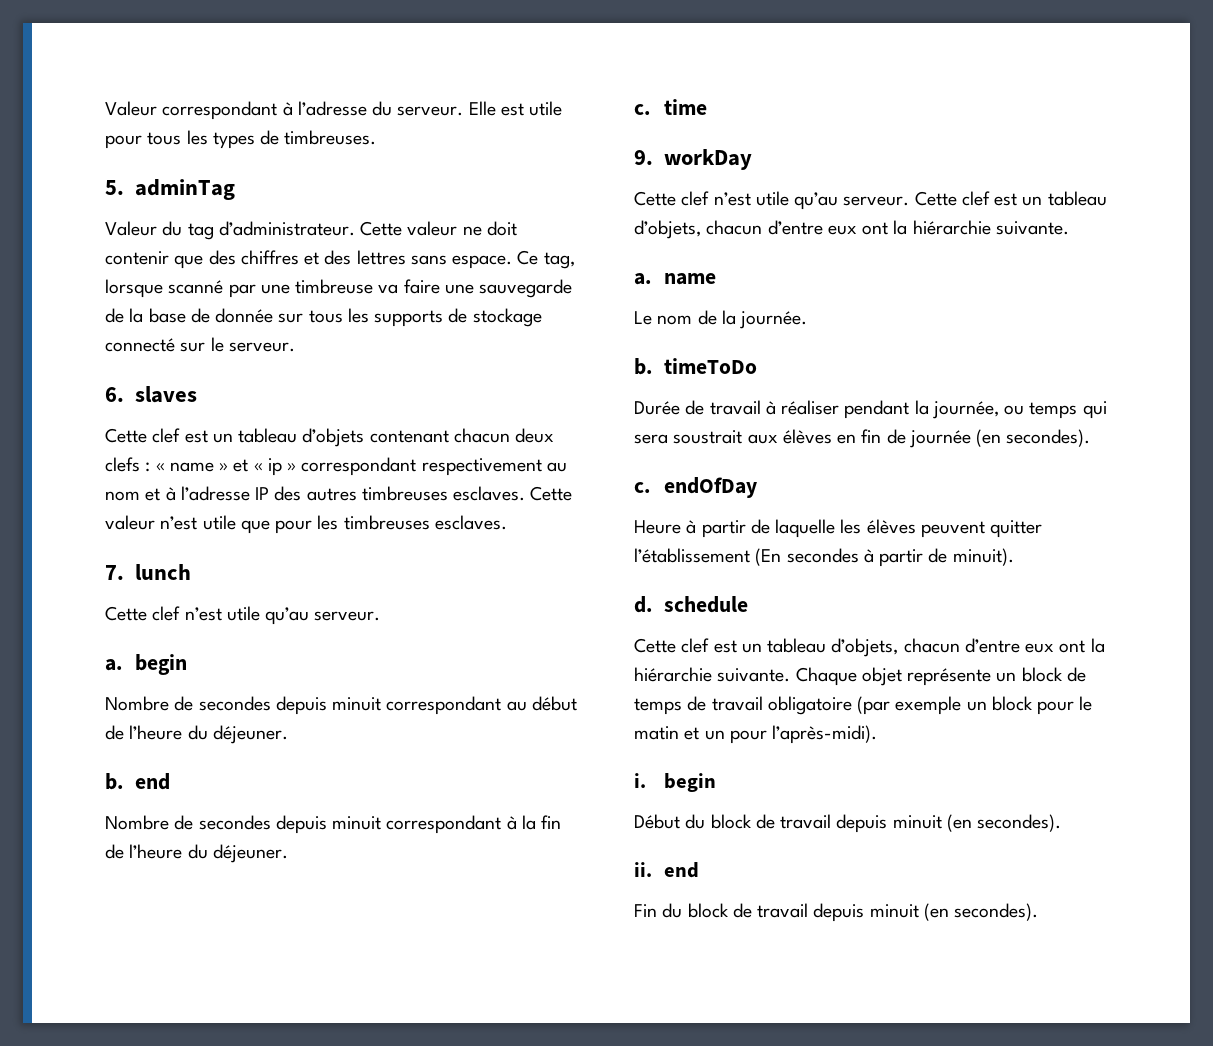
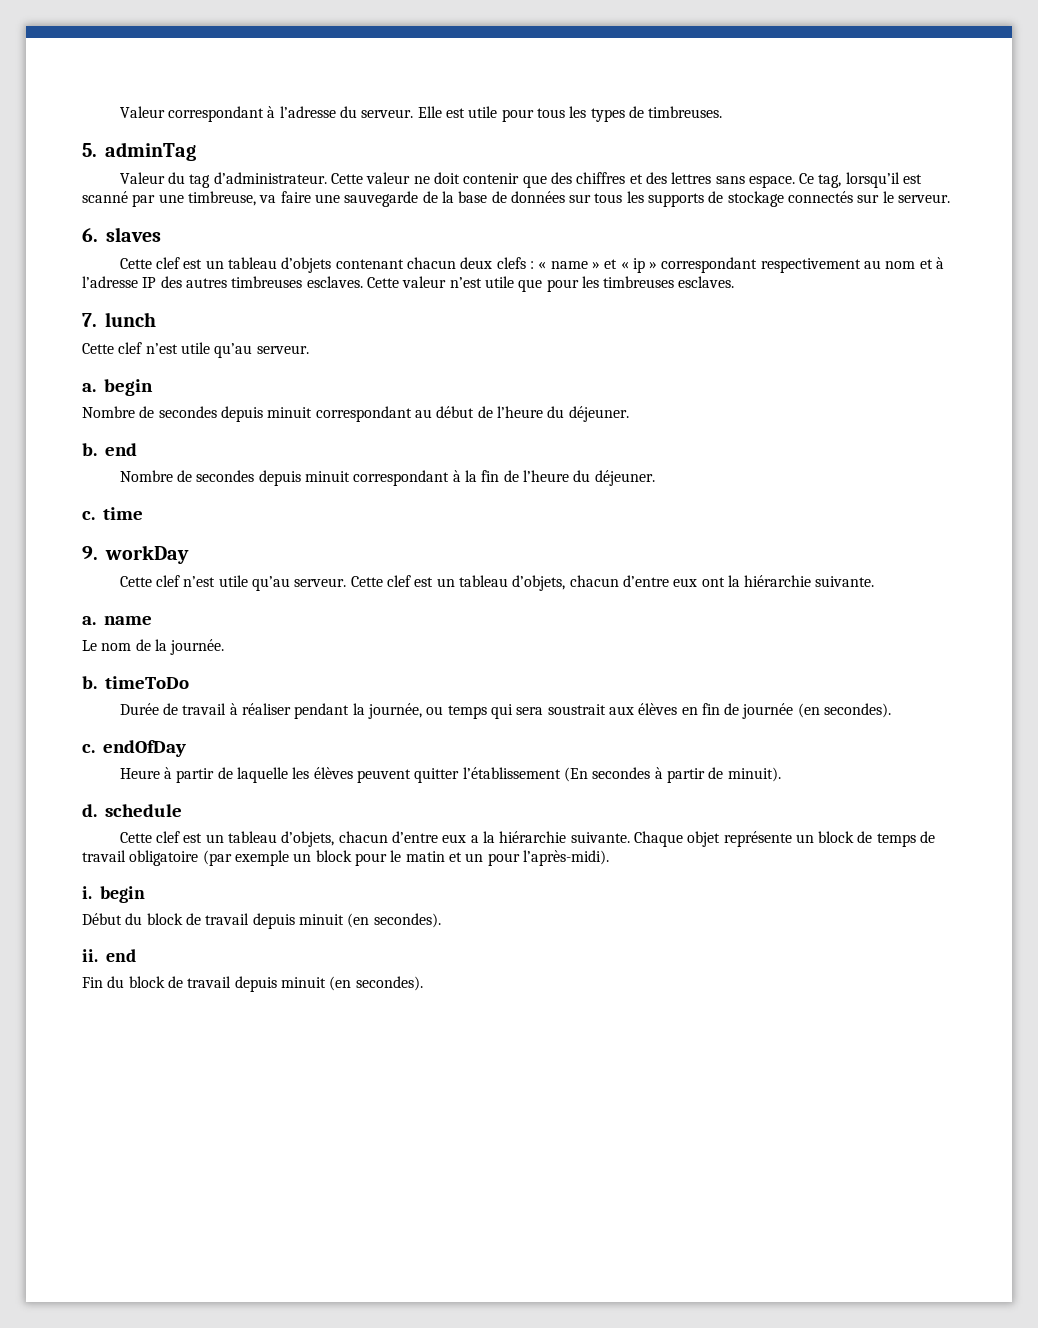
[105,279,163,298] lorsque -> [845,172,923,188] lorsqu’il est
[295,279,374,294] timbreuse -> [187,191,256,206] timbreuse,
[215,308,274,323] donnée -> [510,191,565,203] données
[105,338,175,352] connecté -> [788,191,854,203] connectés
[1059,640,1086,653] ont -> [470,835,479,843] a

